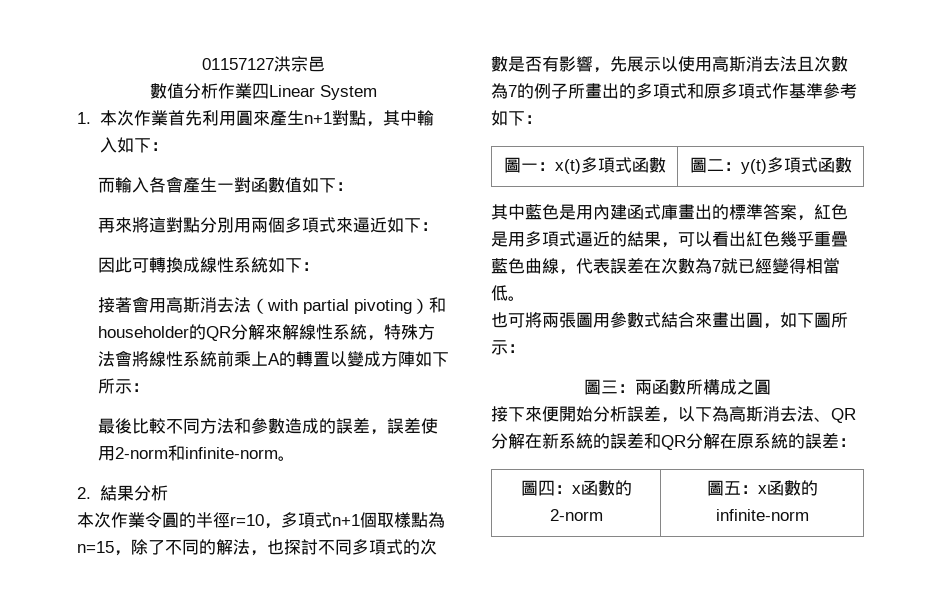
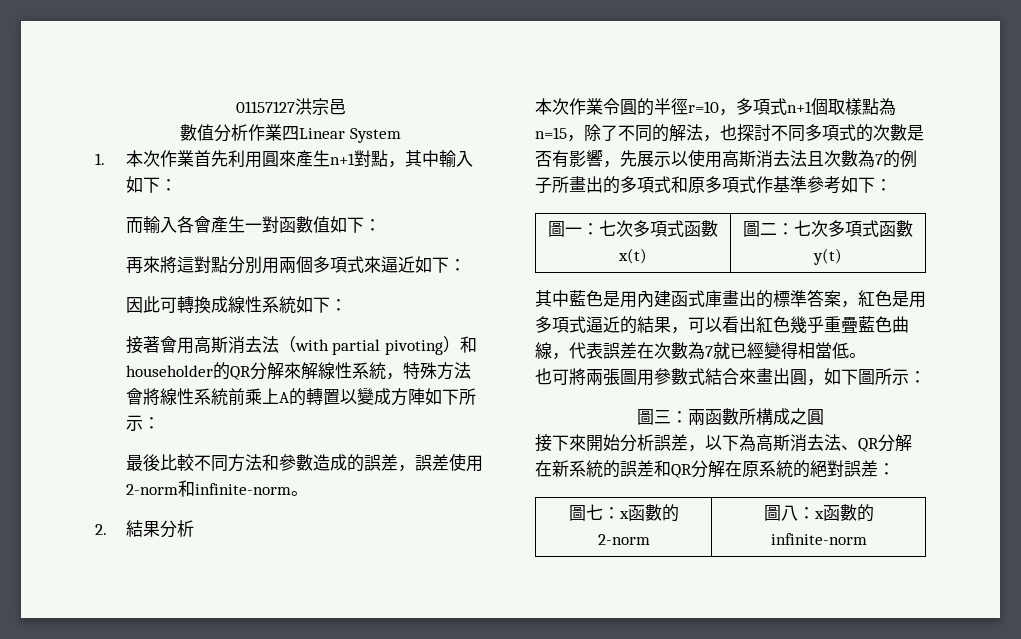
[554,157,666,174] x(t)多項式函數 -> [599,220,718,237] [618,248,647,264] 七次多項式函數x(t)
[740,157,852,174] y(t)多項式函數 -> [794,220,913,237] [813,248,842,265] 七次多項式函數y(t)
[542,406,559,422] 便 -> (586, 442) none
(805, 441) none -> [810,460,844,477] 絕對
[537,480,555,496] 四 -> [585,504,603,520] 七
[723,481,741,495] 五 -> [780,505,798,521] 八

